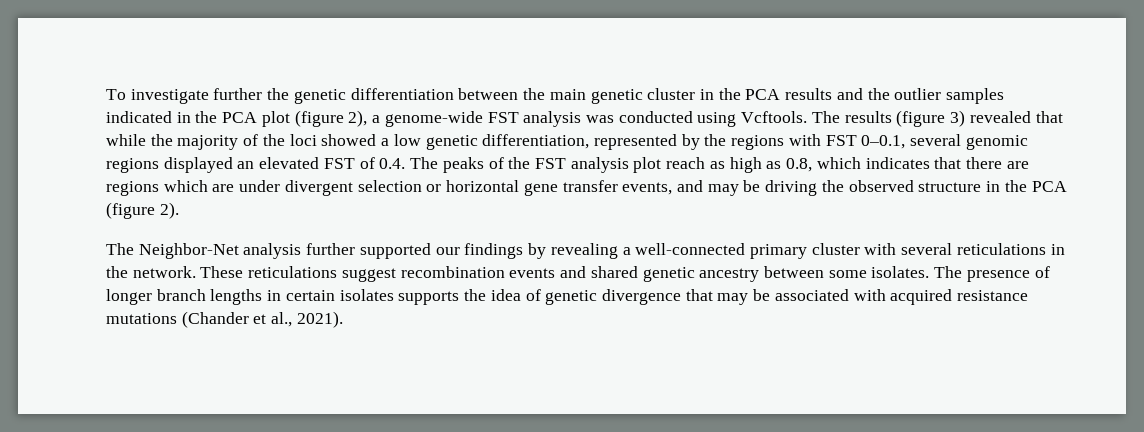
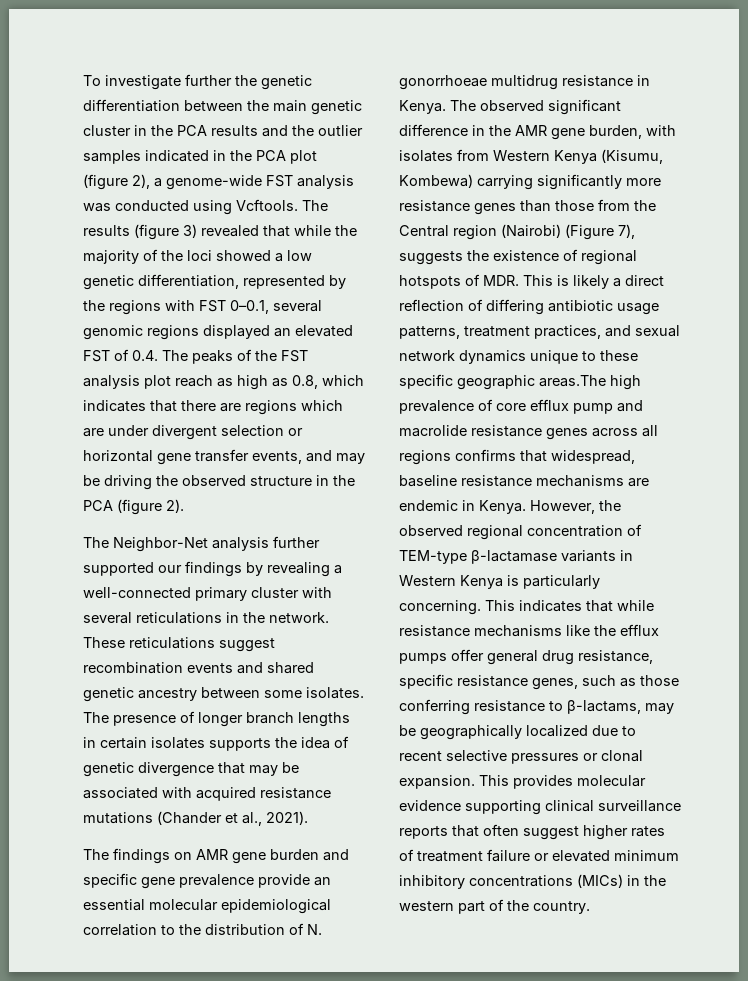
(343, 319) none -> [83,848,349,864] [83,873,331,889] [83,899,331,914] [83,923,322,936] [399,75,650,90] [399,99,621,115] [399,124,676,140] [399,149,663,164] [399,174,661,190] [399,199,656,215] [399,224,635,240] [399,249,637,265] [399,274,664,289] [399,299,659,315] [399,325,680,339] [399,350,638,364] [399,374,641,390] [399,399,643,414] [399,425,658,440] [399,449,635,465] [399,475,649,487] [399,500,621,514] [399,524,642,540] [399,550,633,564] [399,575,600,589] [399,600,654,615] [399,624,659,637] [399,649,653,665] [399,674,679,690] [399,699,674,715] [399,725,636,740] [399,750,643,764] [399,775,646,789] [399,800,681,815] [399,824,665,840] [399,849,679,862] [399,874,666,889] [399,899,590,914] // The findings on AMR gene burden and specific gene prevalence provide an essential molecular epidemiological correlation to the distribution of N. gonorrhoeae multidrug resistance in Kenya. The observed significant difference in the AMR gene burden, with isolates from Western Kenya (Kisumu, Kombewa) carrying significantly more resistance genes than those from the Central region (Nairobi) (Figure 7), suggests the existence of regional hotspots of MDR. This is likely a direct reflection of differing antibiotic usage patterns, treatment practices, and sexual network dynamics unique to these specific geographic areas.The high prevalence of core efflux pump and macrolide resistance genes across all regions confirms that widespread, baseline resistance mechanisms are endemic in Kenya. However, the observed regional concentration of TEM-type β-lactamase variants in Western Kenya is particularly concerning. This indicates that while resistance mechanisms like the efflux pumps offer general drug resistance, specific resistance genes, such as those conferring resistance to β-lactams, may be geographically localized due to recent selective pressures or clonal expansion. This provides molecular evidence supporting clinical surveillance reports that often suggest higher rates of treatment failure or elevated minimum inhibitory concentrations (MICs) in the western part of the country.

